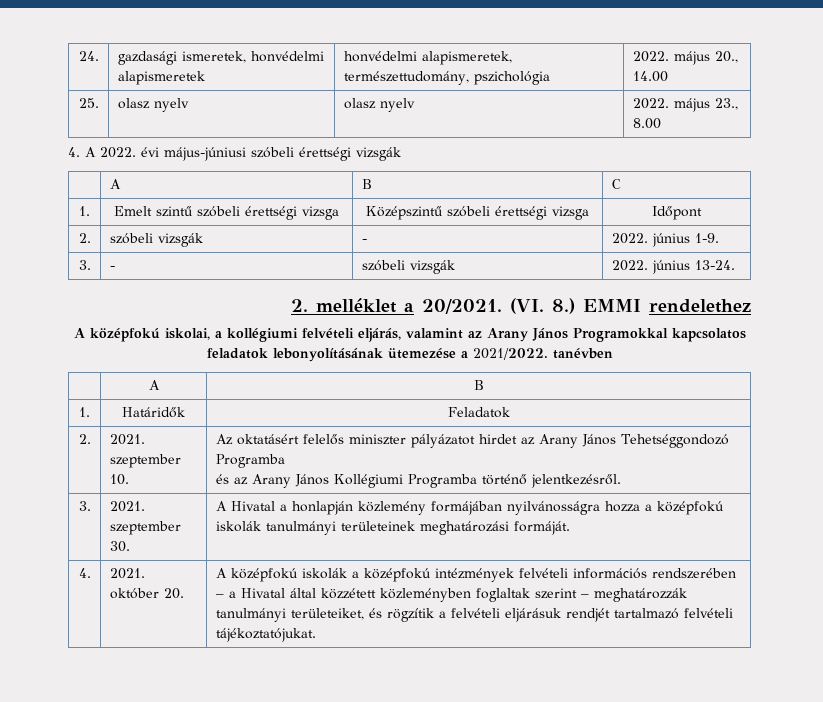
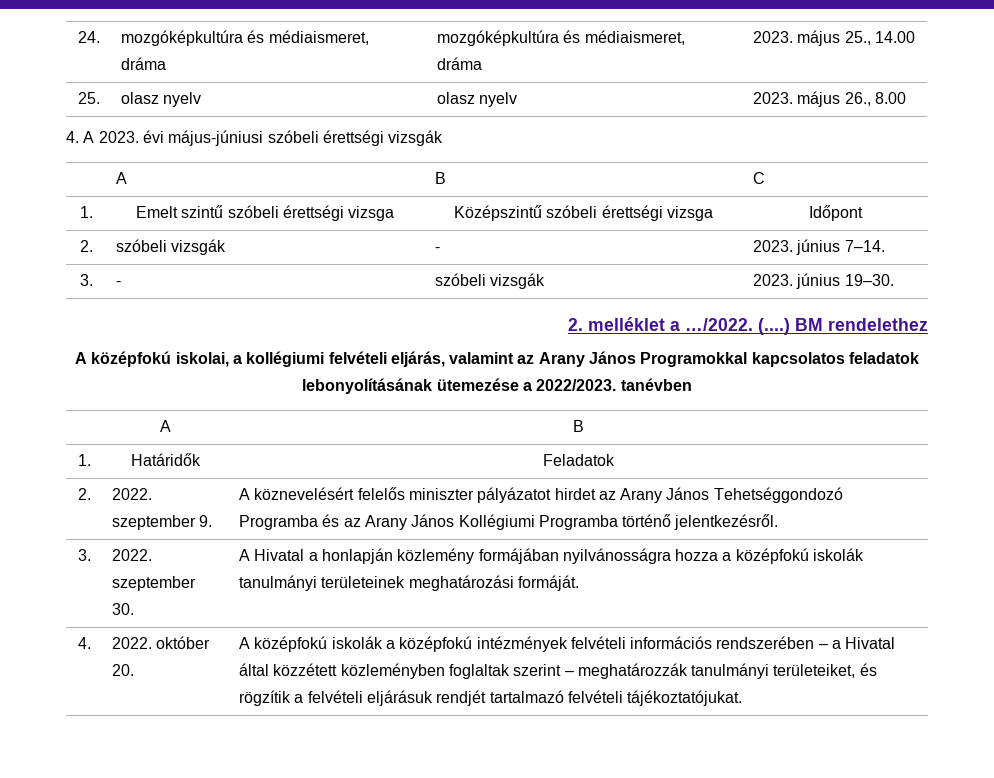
[117,51,324,65] [117,71,205,85] [343,51,512,65] [343,71,550,85] [632,51,738,65] gazdasági ismeretek, honvédelmi alapismeretek | honvédelmi alapismeretek, természettudomány, pszichológia | 2022. május 20., -> [120,30,369,46] [120,57,166,70] [436,30,685,46] [436,57,482,70] [752,30,871,46] mozgóképkultúra és médiaismeret, dráma | mozgóképkultúra és médiaismeret, dráma | 2023. május 25.,
[632,98,738,112] 2022. május 23., -> [752,91,871,107] 2023. május 26.,
[100,147,136,158] 2022. -> [98,131,139,143] 2023.
[611,233,719,247] 2022. június 1-9. -> [752,239,885,255] 2023. június 7–14.
[611,260,735,274] 2022. június 13-24. -> [752,273,894,289] 2023. június 19–30.
[422,298,641,314] 20/2021. (VI. 8.) EMMI -> [685,318,823,335] …/2022. (....) BM
[472,348,548,360] 2021/2022. -> [536,379,617,391] 2022/2023.
[109,434,145,445] [109,454,181,468] [109,474,129,485] [215,434,299,445] 2021. szeptember 10. | Az oktatásért -> [111,488,152,500] [111,515,213,530] [238,487,355,500] 2022. szeptember 9. | A köznevelésért
(285, 461) // -> (318, 522) none
[109,501,145,512] 2021. -> [111,549,152,561] 2022.
[109,568,145,579] 2021. -> [111,637,152,649] 2022.

